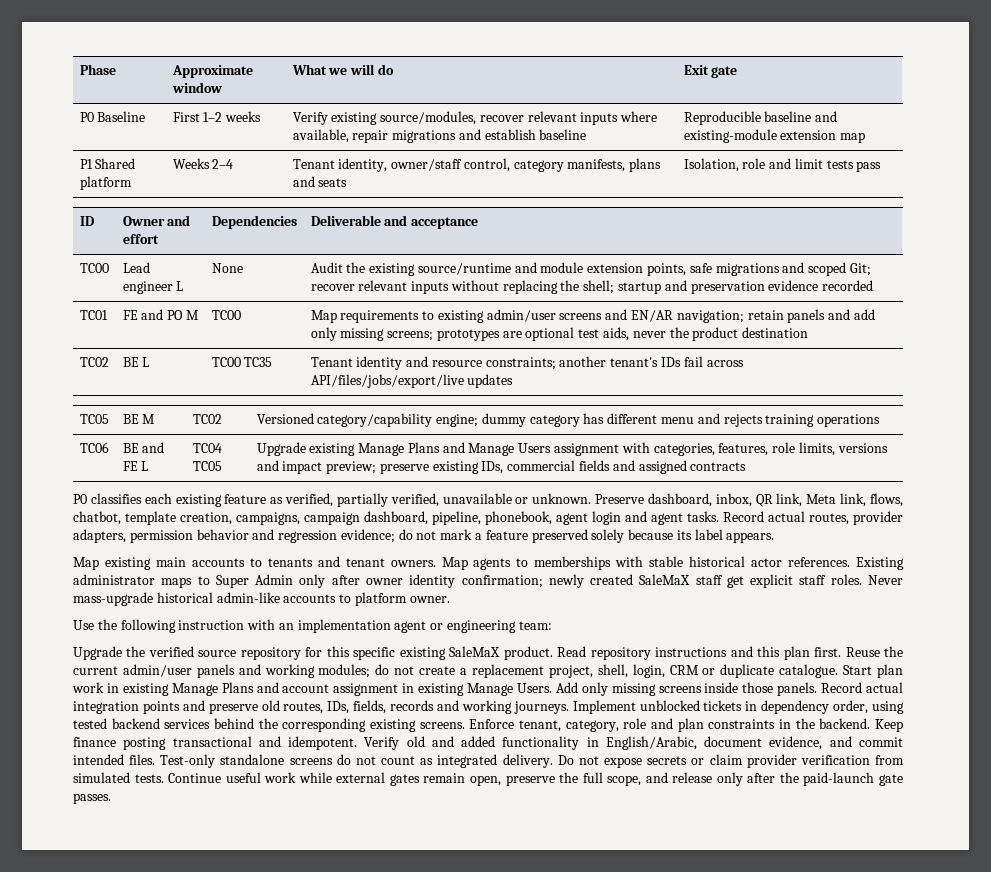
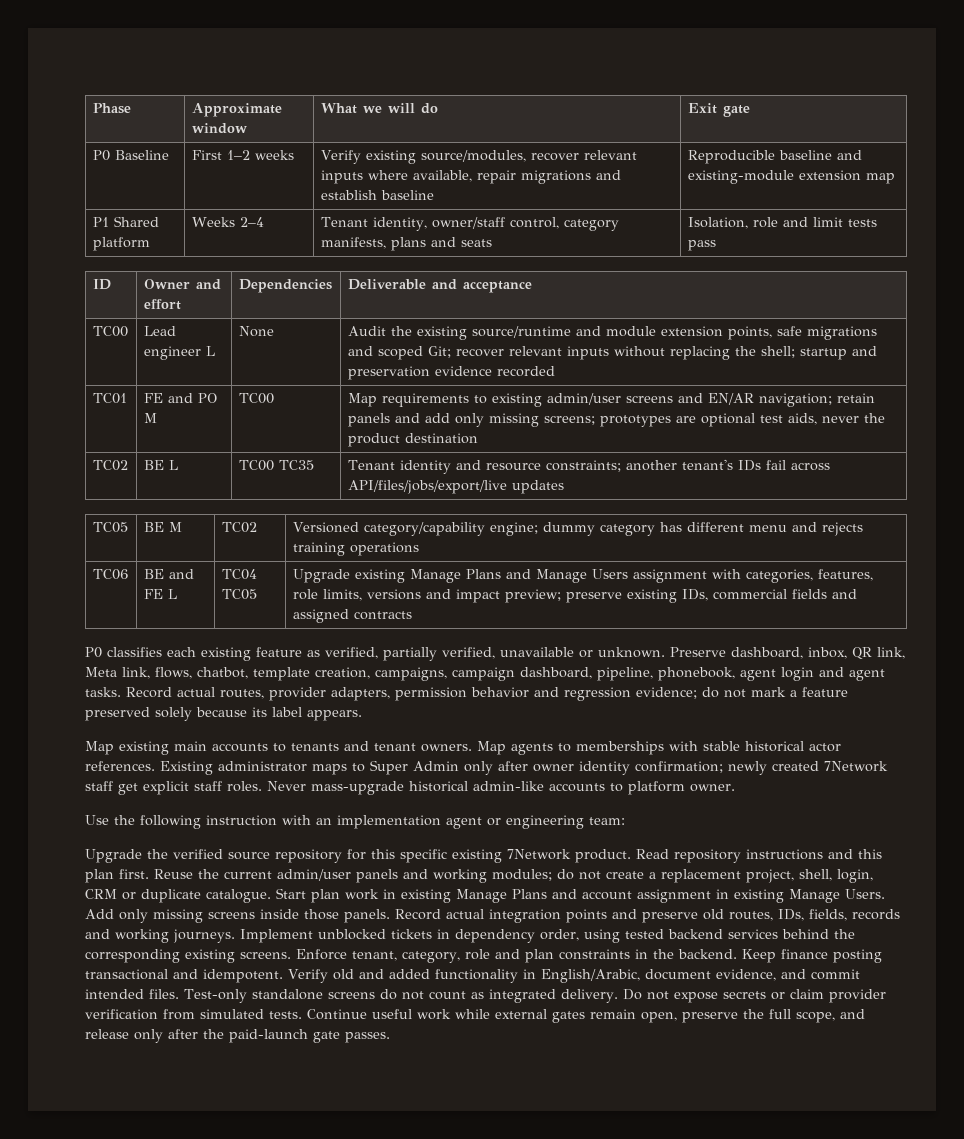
[639,574,691,585] SaleMaX -> [824,761,888,772] 7Network
[449,646,501,657] SaleMaX -> [507,849,571,860] 7Network

